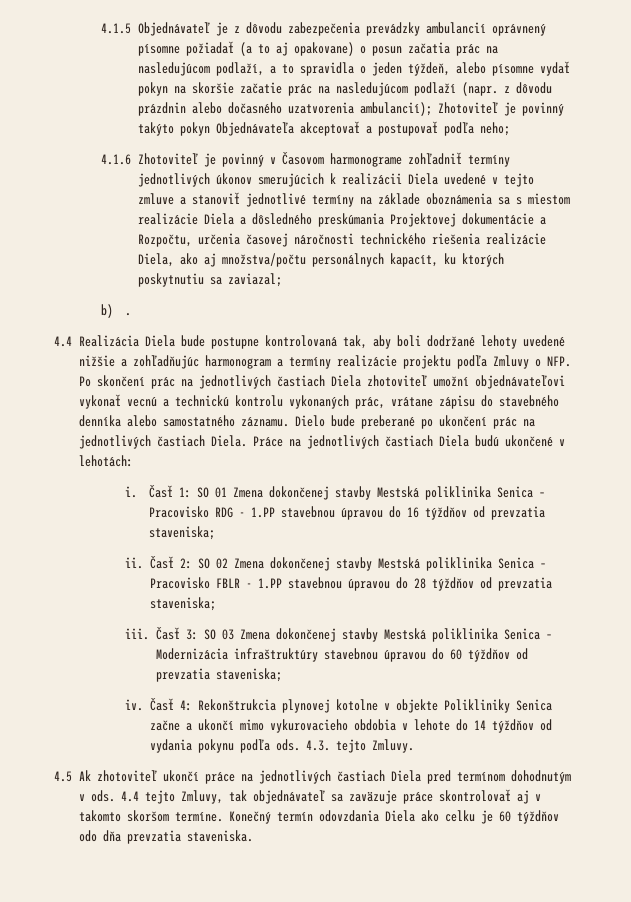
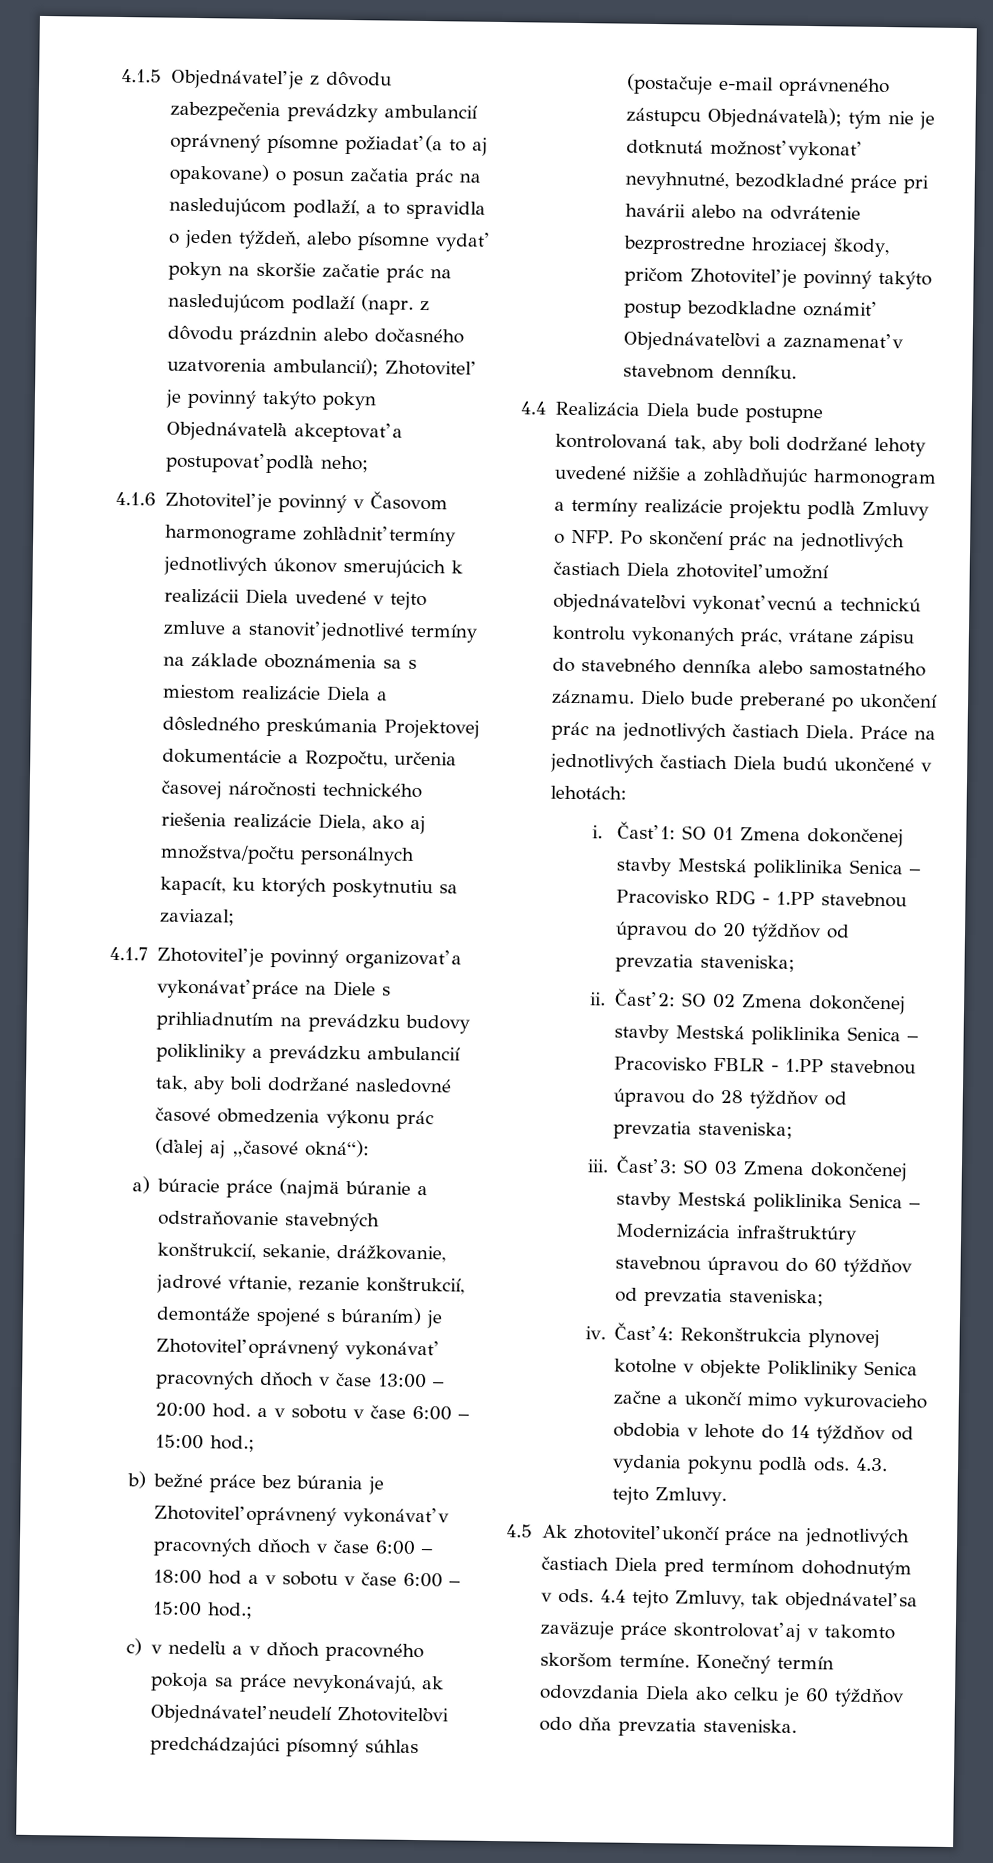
[101,304,132,318] b) . -> [109,946,462,970] [156,978,391,1000] [155,1011,470,1034] [155,1043,461,1065] [154,1075,452,1095] [154,1107,434,1130] [154,1137,370,1159] [131,1176,429,1199] [158,1209,381,1232] [157,1241,447,1263] [156,1274,466,1295] [156,1306,444,1329] [156,1337,439,1361] [155,1370,446,1390] [155,1402,471,1421] [155,1434,256,1452] [126,1471,385,1495] [154,1504,450,1528] [153,1537,434,1557] [153,1569,462,1588] [153,1601,254,1619] [125,1638,425,1663] [151,1672,445,1695] [150,1703,450,1725] [150,1736,420,1758] [626,73,891,98] [626,106,936,130] [626,139,862,161] [625,171,930,194] [625,203,862,221] [623,235,891,258] [624,267,933,290] [624,300,877,319] [623,330,904,352] [623,363,798,379] 4.1.7 Zhotoviteľ je povinný organizovať a vykonávať práce na Diele s prihliadnutím na prevádzku budovy polikliniky a prevádzku ambulancií tak, aby boli dodržané nasledovné časové obmedzenia výkonu prác (ďalej aj „časové okná“): // a) búracie práce (najmä búranie a odstraňovanie stavebných konštrukcií, sekanie, drážkovanie, jadrové vŕtanie, rezanie konštrukcií, demontáže spojené s búraním) je Zhotoviteľ oprávnený vykonávať pracovných dňoch v čase 13:00 – 20:00 hod. a v sobotu v čase 6:00 – 15:00 hod.; // b) bežné práce bez búrania je Zhotoviteľ oprávnený vykonávať v pracovných dňoch v čase 6:00 – 18:00 hod a v sobotu v čase 6:00 – 15:00 hod.; // c) v nedeľu a v dňoch pracovného pokoja sa práce nevykonávajú, ak Objednávateľ neudelí Zhotoviteľovi predchádzajúci písomný súhlas (postačuje e-mail oprávneného zástupcu Objednávateľa); tým nie je dotknutá možnosť vykonať nevyhnutné, bezodkladné práce pri havárii alebo na odvrátenie bezprostredne hroziacej škody, pričom Zhotoviteľ je povinný takýto postup bezodkladne oznámiť Objednávateľovi a zaznamenať v stavebnom denníku.
[406,507,419,518] 16 -> [722,922,747,938] 20

